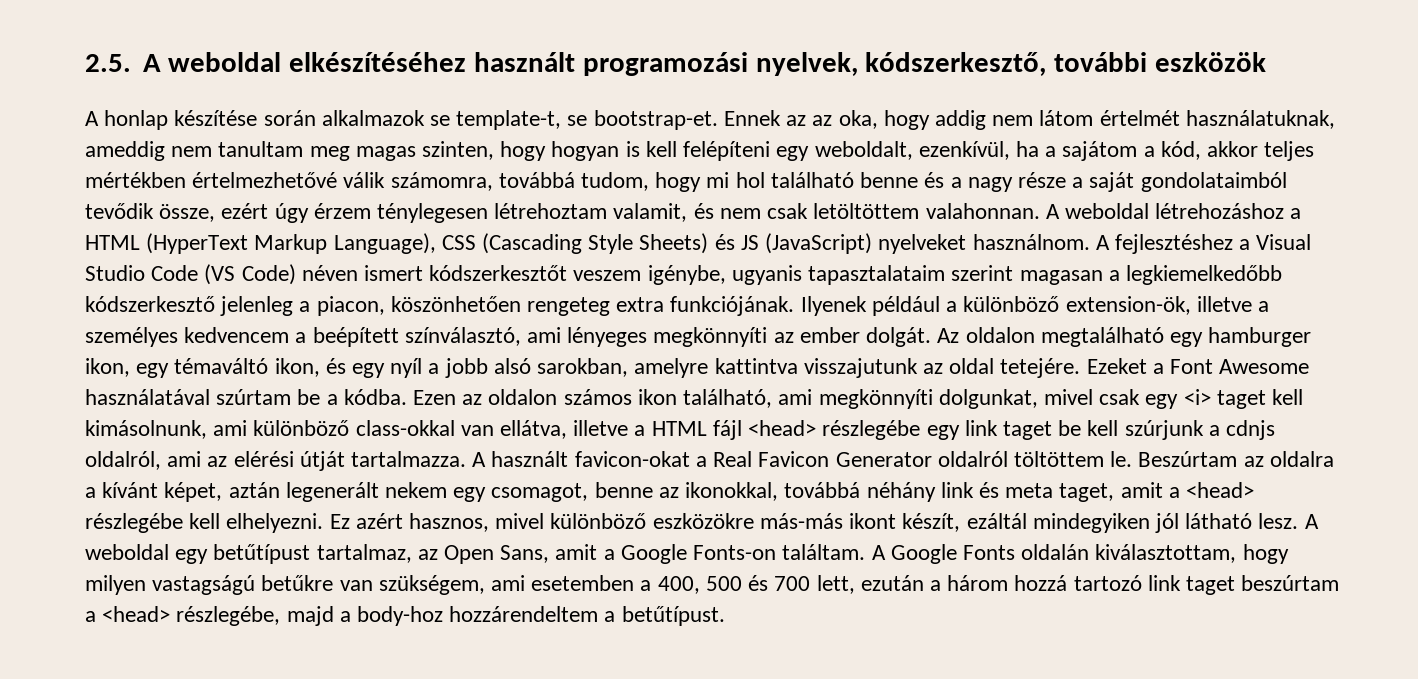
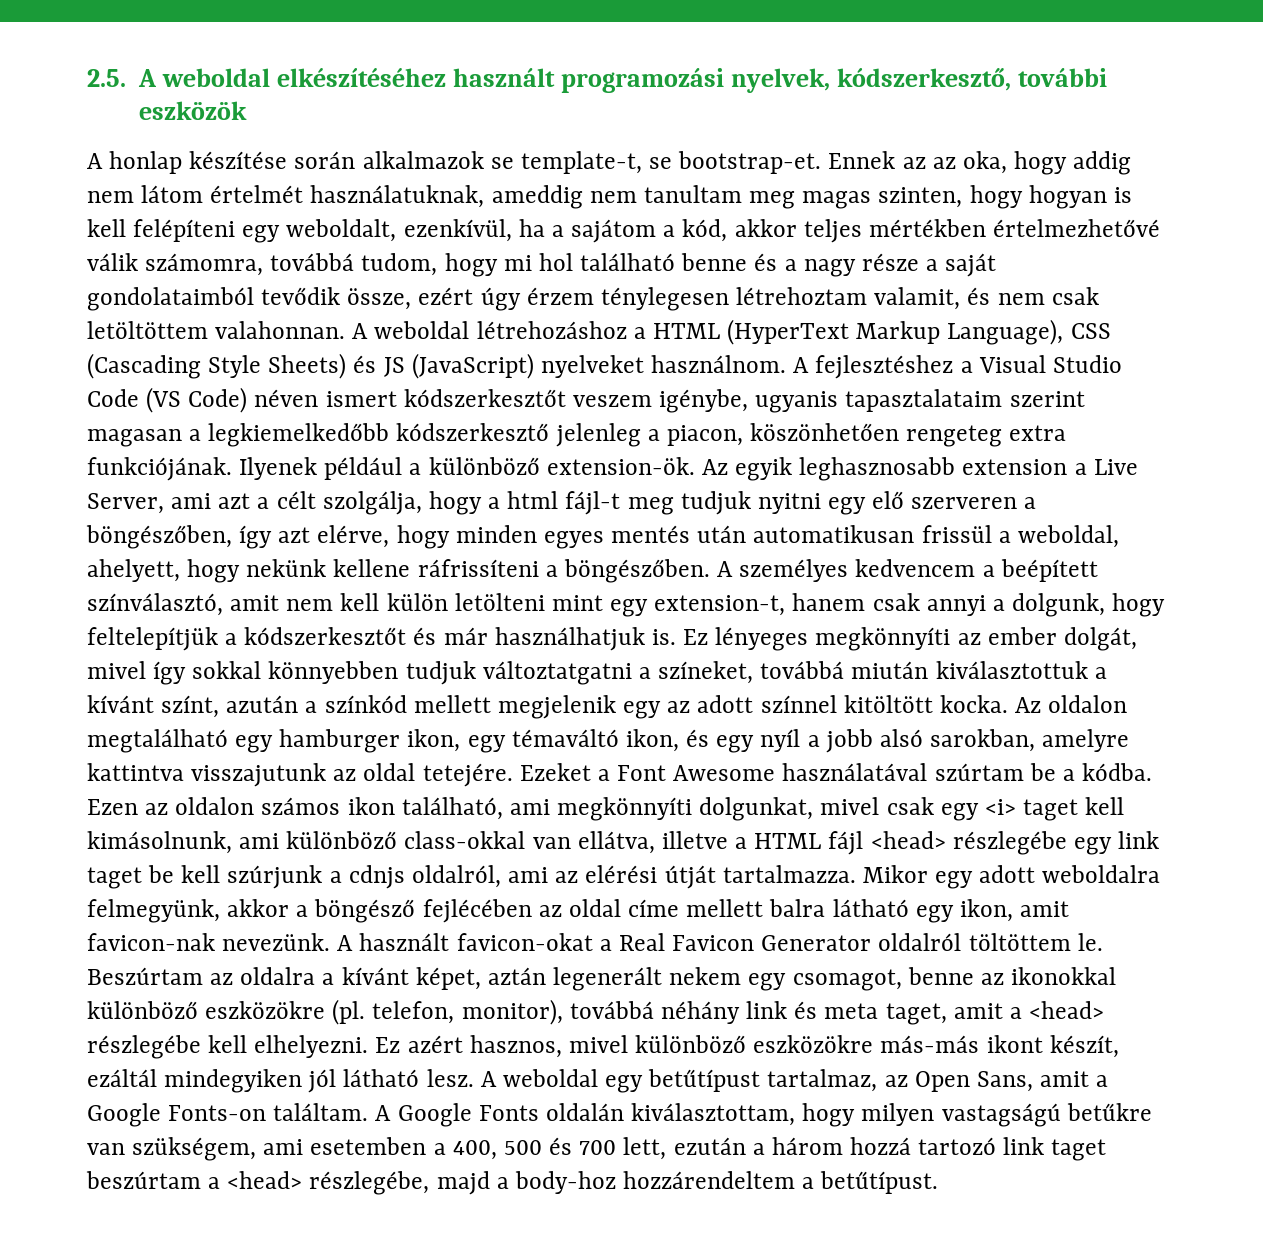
[1065,296,1269,315] extension-ök, illetve a -> [546,457,1138,481] [87,491,1037,515] [86,525,1119,549] [87,559,734,583] extension-ök. Az egyik leghasznosabb extension a Live Server, ami azt a célt szolgálja, hogy a html fájl-t meg tudjuk nyitni egy elő szerveren a böngészőben, így azt elérve, hogy minden egyes mentés után automatikusan frissül a weboldal, ahelyett, hogy nekünk kellene ráfrissíteni a böngészőben. A
[527,327,932,347] ami lényeges megkönnyíti az ember dolgát. -> [230,593,1166,617] [87,627,1137,651] [87,661,1107,685] [87,695,1008,719] amit nem kell külön letölteni mint egy extension-t, hanem csak annyi a dolgunk, hogy feltelepítjük a kódszerkesztőt és már használhatjuk is. Ez lényeges megkönnyíti az ember dolgát, mivel így sokkal könnyebben tudjuk változtatgatni a színeket, továbbá miután kiválasztottuk a kívánt színt, azután a színkód mellett megjelenik egy az adott színnel kitöltött kocka.
(467, 459) none -> [862,865,1161,889] [87,899,1070,923] [87,933,331,951] Mikor egy adott weboldalra felmegyünk, akkor a böngésző fejlécében az oldal címe mellett balra látható egy ikon, amit favicon-nak nevezünk.
[685,482,779,501] ikonokkal, -> [1011,967,1117,985] [87,999,563,1025] ikonokkal különböző eszközökre (pl. telefon, monitor),

